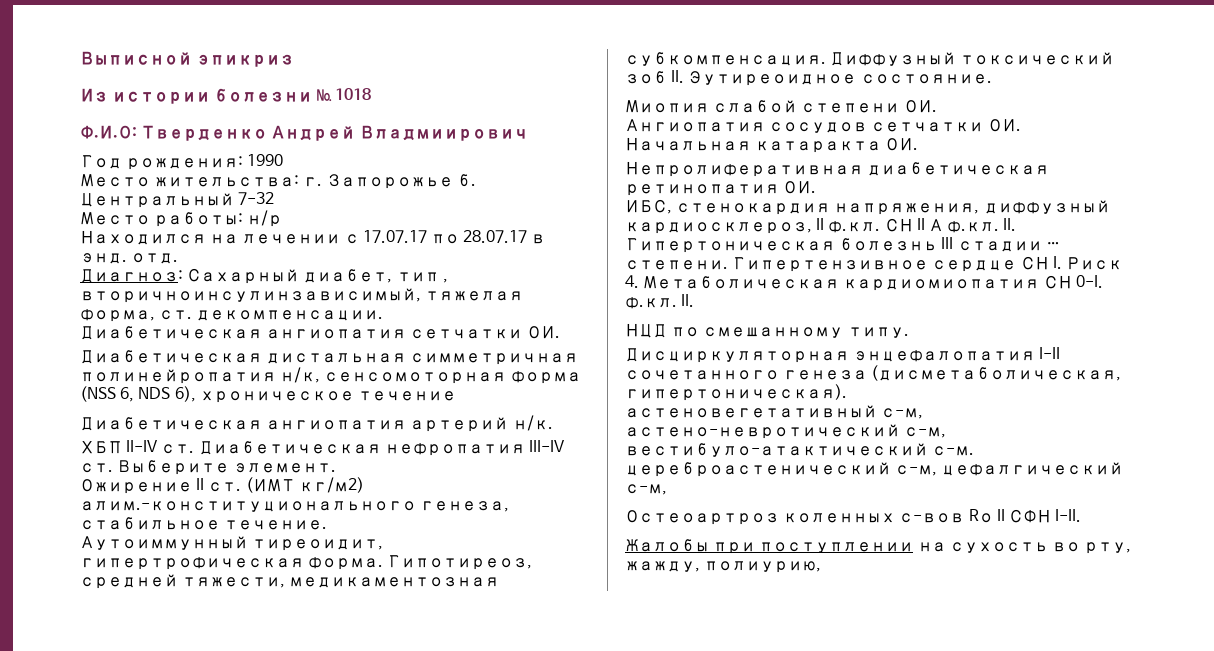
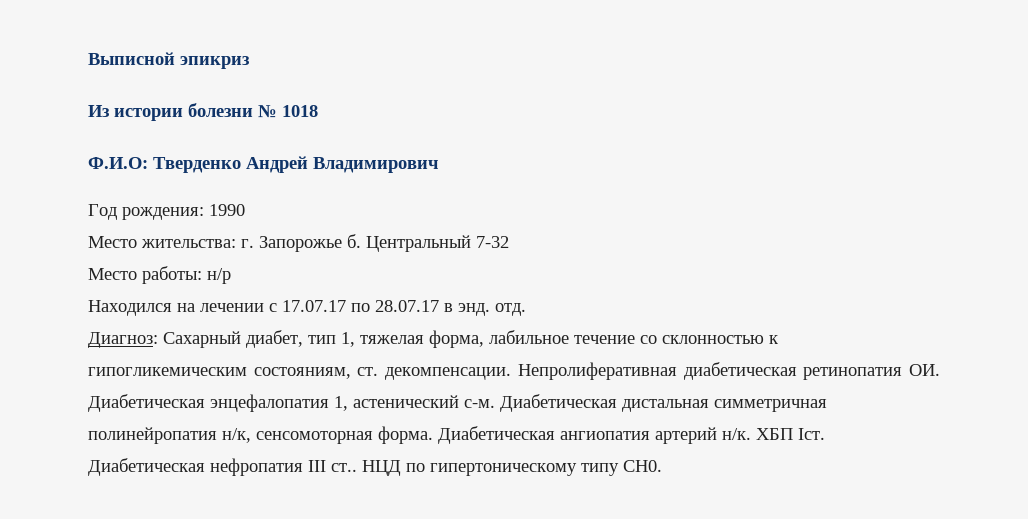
[359,125,528,141] Владмиирович -> [313,157,438,173] Владимирович
[442,279,448,283] [80,288,524,303] [80,309,384,322] [80,326,560,340] , вторичноинсулинзависимый, тяжелая форма, ст. декомпенсации. // Диабетическая ангиопатия сетчатки ОИ. // -> [341,330,778,348] [88,362,940,380] [88,394,495,412] 1, тяжелая форма, лабильное течение со склонностью к гипогликемическим состояниям, ст. декомпенсации. Непролиферативная диабетическая ретинопатия ОИ. Диабетическая энцефалопатия 1, астенический с-м.
[510,371,581,384] [80,386,456,403] [80,415,553,432] [80,440,565,456] [80,460,337,475] [80,477,364,494] [80,501,510,512] [80,517,328,530] [80,536,384,551] [80,555,533,570] [80,574,500,589] [625,52,1115,66] [625,70,992,86] [625,100,937,113] [625,119,1021,133] [625,137,919,153] [625,161,1050,177] [625,181,817,196] [625,199,1110,215] [625,218,1017,234] [625,237,1060,253] [625,256,1122,272] [625,275,1103,291] [625,294,695,309] [625,323,909,338] [625,347,1061,363] [625,365,1122,381] [625,384,847,401] [625,405,924,419] [625,424,947,439] [625,443,975,457] [625,462,1124,477] [625,484,667,495] [625,509,1082,525] [625,539,1132,554] [625,561,822,573] форма (NSS 6, NDS 6), хроническое течение // Диабетическая ангиопатия артерий н/к. // ХБП II-IV ст. Диабетическая нефропатия III-IV ст. Выберите элемент. // Ожирение II ст. (ИМТ кг/м2) алим.-конституционального генеза, стабильное течение. // Аутоиммунный тиреоидит, гипертрофическая форма. Гипотиреоз, средней тяжести, медикаментозная субкомпенсация. Диффузный токсический зоб II. Эутиреоидное состояние. // Миопия слабой степени ОИ. // Ангиопатия сосудов сетчатки ОИ. Начальная катаракта ОИ. // Непролиферативная диабетическая ретинопатия ОИ. // ИБС, стенокардия напряжения, диффузный кардиосклероз, II ф.кл. СН II А ф.кл. II. Гипертоническая болезнь III стадии … степени. Гипертензивное сердце СН I. Риск 4. Метаболическая кардиомиопатия СН 0-I. ф.кл. II. // НЦД по смешанному типу. // Дисциркуляторная энцефалопатия I-II сочетанного генеза (дисметаболическая, гипертоническая). // астеновегетативный с-м, астено-невротический с-м, вестибуло-атактический с-м. цереброастенический с-м, цефалгический с-м, // Остеоартроз коленных с-вов Rо II СФН I-II. // Жалобы при поступлении на сухость во рту, жажду, полиурию, -> [378,426,825,444] [88,458,662,476] форма. Диабетическая ангиопатия артерий н/к. ХБП Iст. Диабетическая нефропатия III ст.. НЦД по гипертоническому типу СН0.

